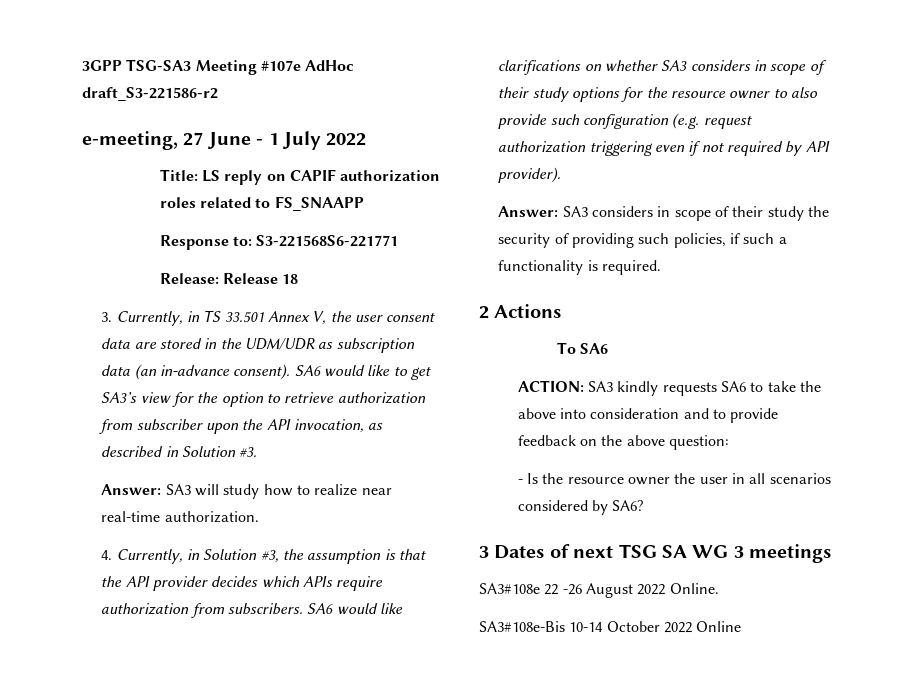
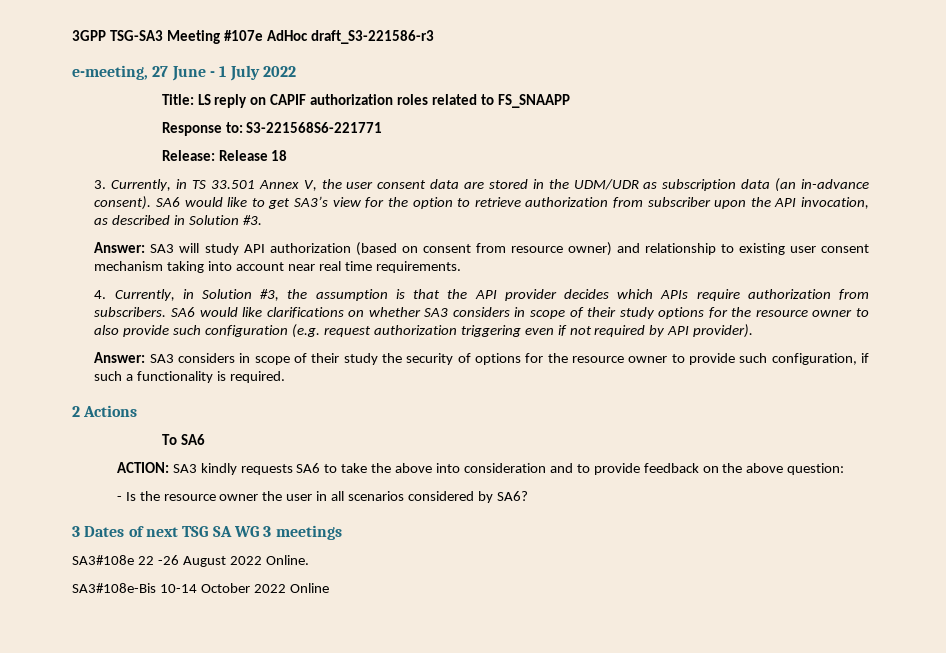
[82,87,218,101] draft_S3-221586-r2 -> [310,30,434,44] draft_S3-221586-r3
[263,484,392,496] [101,511,259,523] how to realize near real-time authorization. -> [243,242,869,256] [94,261,461,273] API authorization (based on consent from resource owner) and relationship to existing user consent mechanism taking into account near real time requirements.
[572,233,726,248] providing such policies, -> [475,353,857,365] options for the resource owner to provide such configuration,

